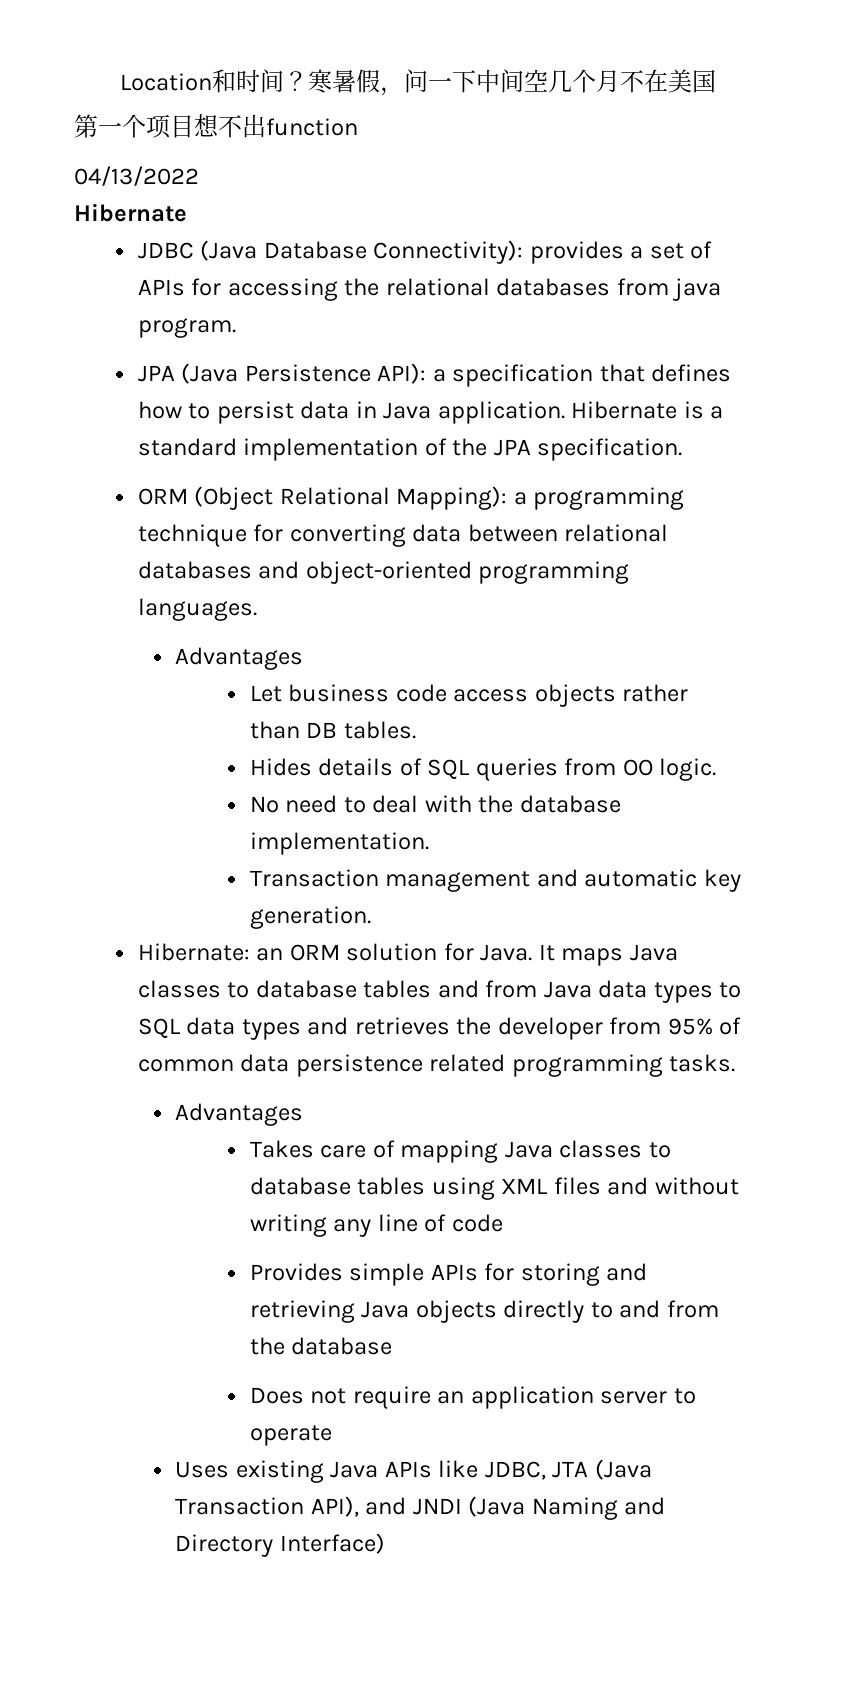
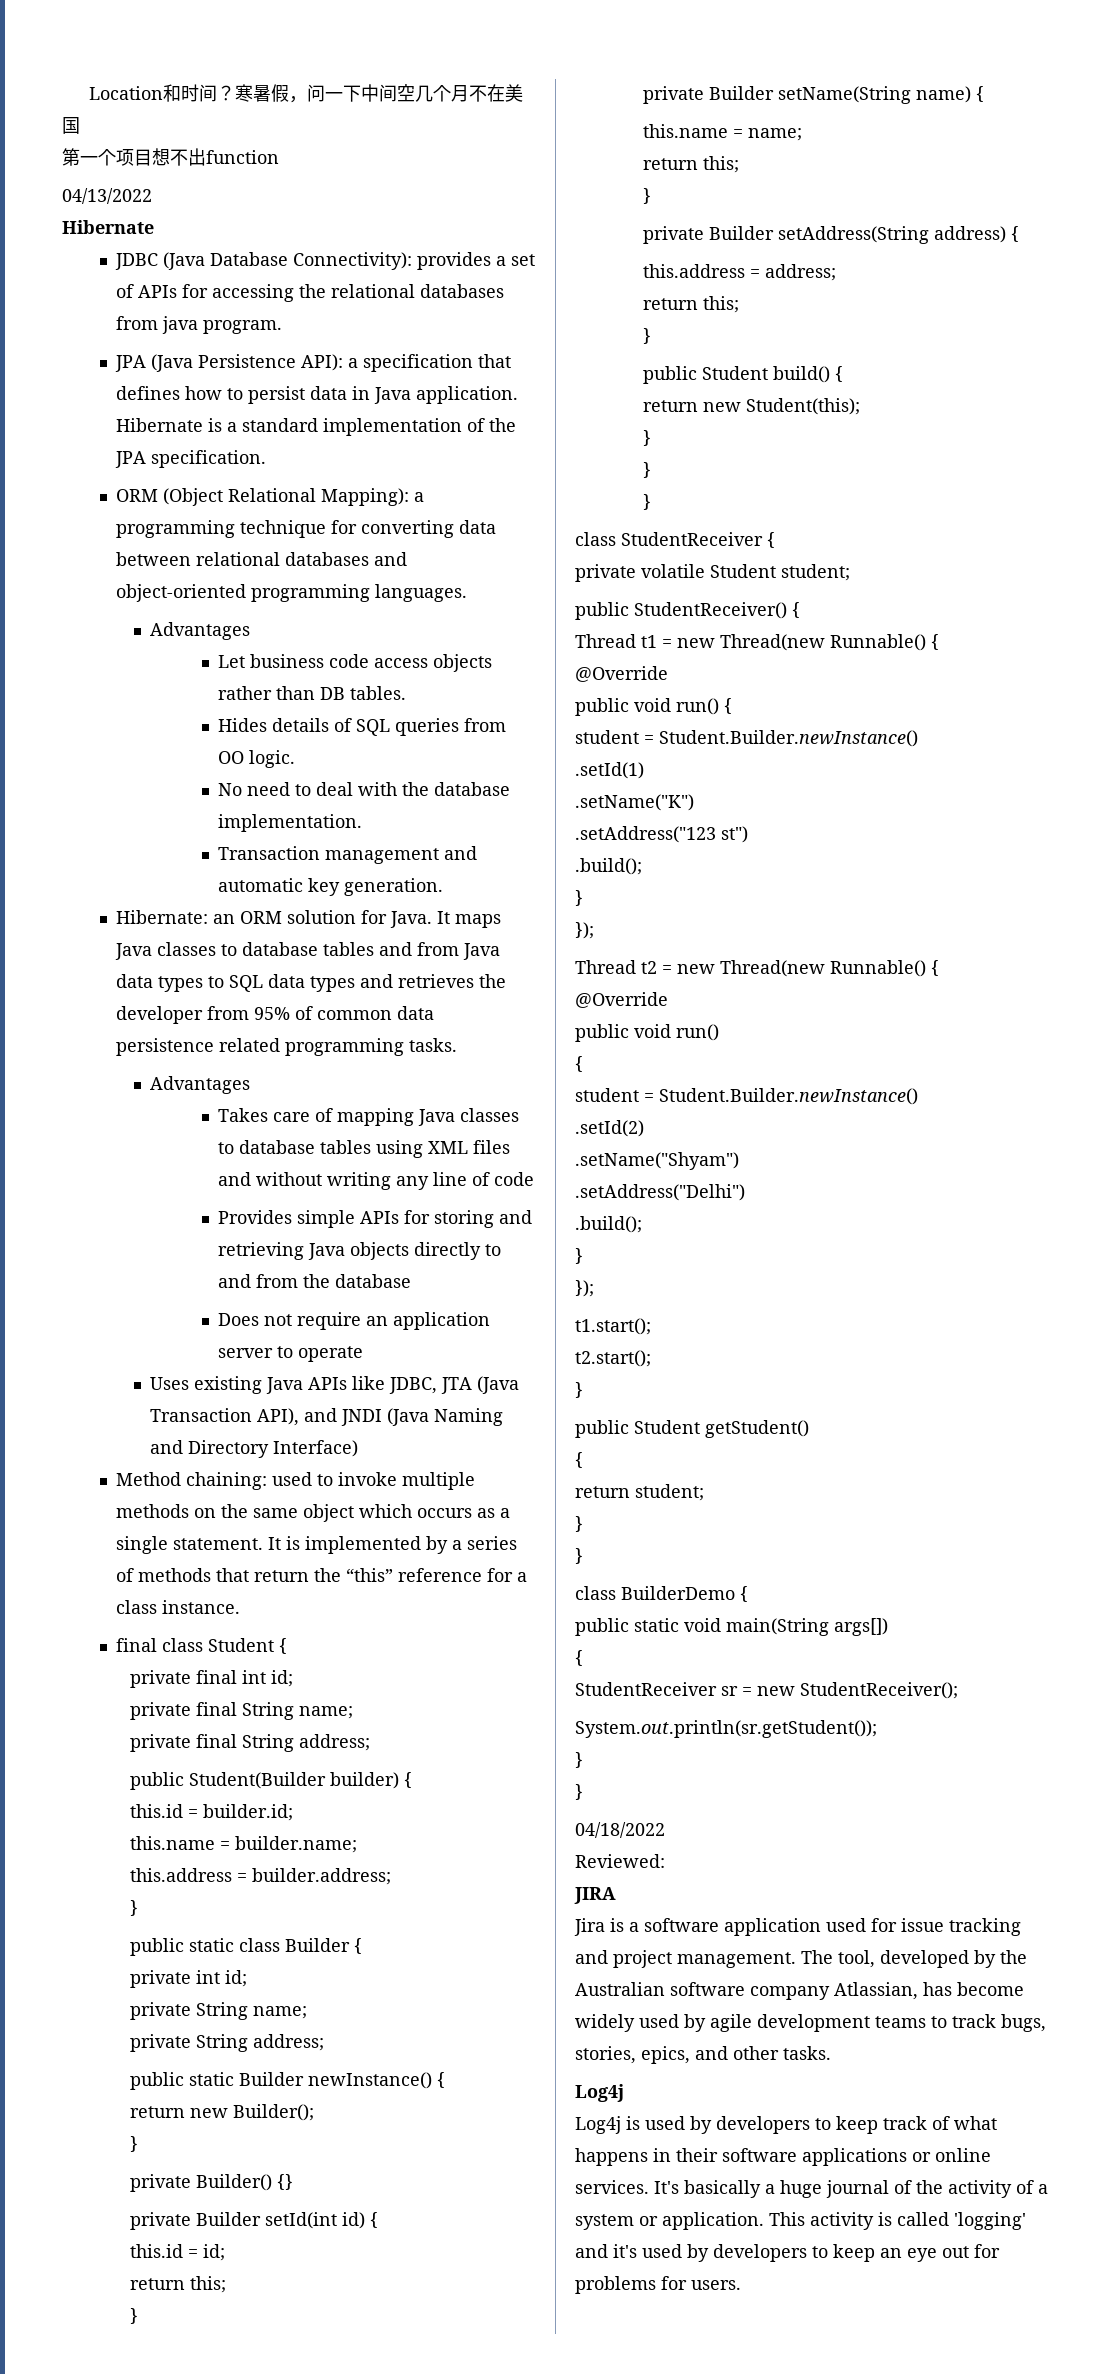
(385, 1543) none -> [115,1472,475,1490] [115,1504,510,1522] [115,1536,517,1554] [115,1568,527,1582] [115,1600,240,1614] [115,1638,287,1654] [130,1670,294,1688] [130,1702,354,1720] [130,1734,371,1752] [130,1772,413,1790] [130,1804,294,1821] [130,1836,358,1853] [130,1868,392,1885] [130,1900,139,1916] [130,1938,363,1956] [130,1970,248,1988] [130,2002,308,2020] [130,2034,325,2052] [130,2072,446,2090] [130,2104,315,2121] [130,2136,139,2152] [130,2174,294,2192] [130,2212,379,2230] [130,2244,226,2261] [130,2276,227,2293] [130,2308,139,2324] [643,86,985,104] [643,124,803,141] [643,156,740,173] [643,188,652,204] [643,226,1020,244] [643,264,837,281] [643,296,740,313] [643,328,652,344] [643,366,844,384] [643,398,861,415] [643,430,652,446] [643,462,652,478] [643,494,652,510] [575,532,775,548] [575,564,850,582] [575,602,800,620] [575,634,939,651] [575,666,668,682] [575,698,732,716] [575,730,918,747] [575,762,644,779] [575,794,694,811] [575,826,748,843] [575,858,642,875] [575,890,583,906] [575,922,594,939] [575,960,939,977] [575,992,668,1008] [575,1024,719,1042] [575,1056,583,1072] [575,1088,918,1105] [575,1120,644,1137] [575,1152,739,1170] [575,1184,745,1201] [575,1216,642,1233] [575,1248,583,1264] [575,1280,594,1297] [575,1318,651,1335] [575,1350,651,1367] [575,1382,583,1398] [575,1420,809,1438] [575,1452,583,1468] [575,1484,704,1501] [575,1516,583,1532] [575,1548,583,1564] [575,1586,748,1602] [575,1618,888,1636] [575,1650,583,1666] [575,1682,958,1699] [575,1720,877,1738] [575,1752,583,1768] [575,1784,583,1800] [575,1822,665,1838] [575,1854,665,1868] [574,1887,616,1904] [574,1918,1021,1936] [575,1950,1027,1968] [575,1982,1024,2000] [575,2014,1046,2032] [575,2046,831,2064] [575,2084,624,2102] [575,2116,997,2134] [575,2148,991,2166] [575,2180,1048,2198] [575,2212,1026,2230] [575,2244,1000,2262] [575,2276,741,2294] // Method chaining: used to invoke multiple methods on the same object which occurs as a single statement. It is implemented by a series of methods that return the “this” reference for a class instance. // final class Student { // private final int id; // private final String name; // private final String address; // public Student(Builder builder) { // this.id = builder.id; // this.name = builder.name; // this.address = builder.address; // } // public static class Builder { // private int id; // private String name; // private String address; // public static Builder newInstance() { // return new Builder(); // } // private Builder() {} // private Builder setId(int id) { // this.id = id; // return this; // } // private Builder setName(String name) { // this.name = name; // return this; // } // private Builder setAddress(String address) { // this.address = address; // return this; // } // public Student build() { // return new Student(this); // } // } // } // class StudentReceiver { // private volatile Student student; // public StudentReceiver() { // Thread t1 = new Thread(new Runnable() { // @Override // public void run() { // student = Student.Builder.newInstance() // .setId(1) // .setName("K") // .setAddress("123 st") // .build(); // } // }); // Thread t2 = new Thread(new Runnable() { // @Override // public void run() // { // student = Student.Builder.newInstance() // .setId(2) // .setName("Shyam") // .setAddress("Delhi") // .build(); // } // }); // t1.start(); // t2.start(); // } // public Student getStudent() // { // return student; // } // } // class BuilderDemo { // public static void main(String args[]) // { // StudentReceiver sr = new StudentReceiver(); // System.out.println(sr.getStudent()); // } // } // 04/18/2022 // Reviewed: // JIRA // Jira is a software application used for issue tracking and project management. The tool, developed by the Australian software company Atlassian, has become widely used by agile development teams to track bugs, stories, epics, and other tasks. // Log4j // Log4j is used by developers to keep track of what happens in their software applications or online services. It's basically a huge journal of the activity of a system or application. This activity is called 'logging' and it's used by developers to keep an eye out for problems for users.

